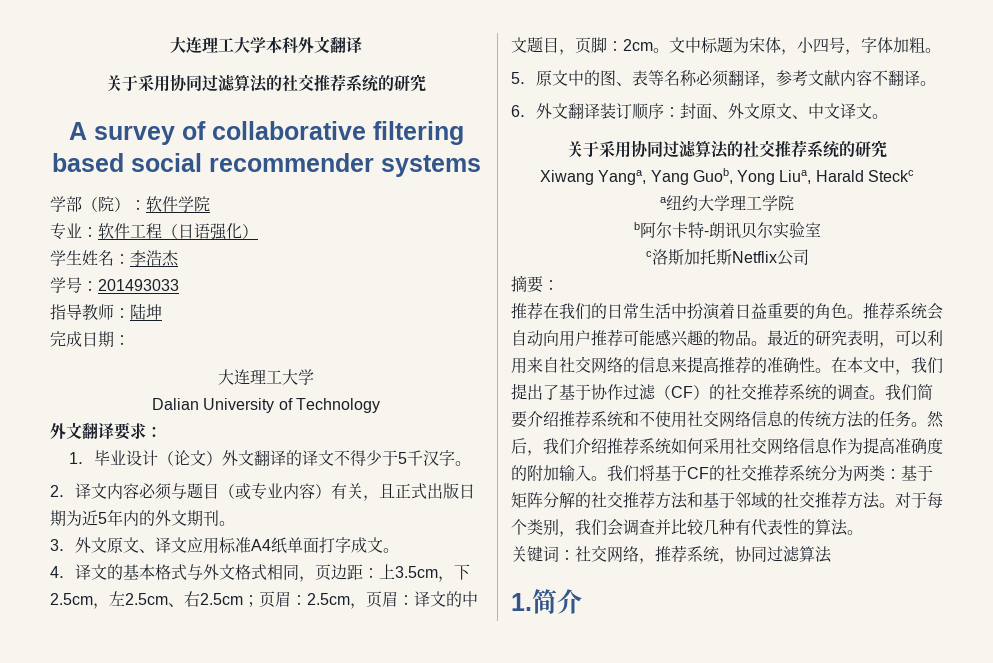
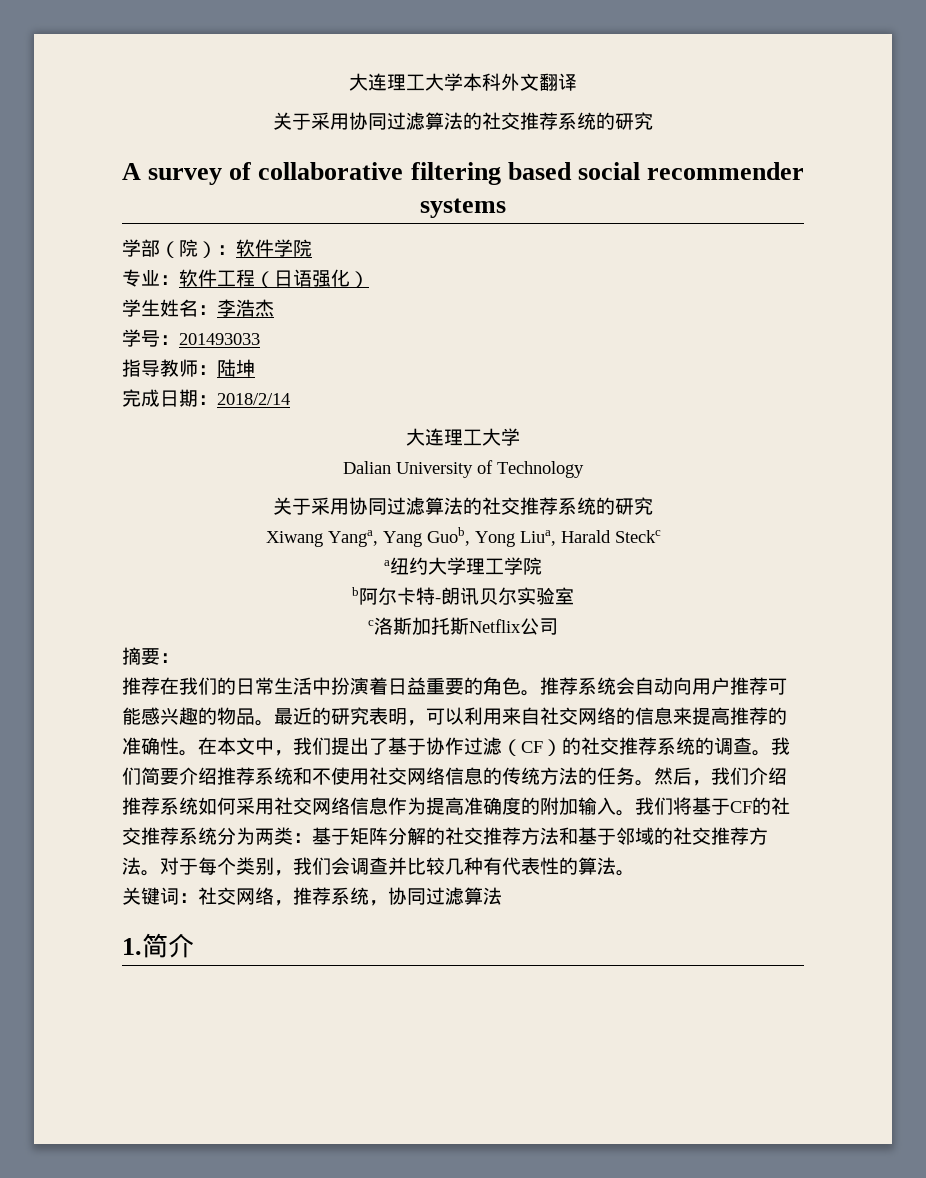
(130, 340) none -> [217,393,290,405] 2018/2/14
[50,422,162,440] [68,450,471,466] [50,483,475,501] [50,509,235,527] [50,537,399,554] [50,564,470,582] [50,591,478,609] [511,37,941,55] [511,70,936,88] [511,103,888,120] // 外文翻译要求： // 1．毕业设计（论文）外文翻译的译文不得少于5千汉字。 // 2．译文内容必须与题目（或专业内容）有关，且正式出版日期为近5年内的外文期刊。 // 3．外文原文、译文应用标准A4纸单面打字成文。 // 4．译文的基本格式与外文格式相同，页边距：上3.5cm，下2.5cm，左2.5cm、右2.5cm；页眉：2.5cm，页眉：译文的中文题目，页脚：2cm。文中标题为宋体，小四号，字体加粗。 // 5．原文中的图、表等名称必须翻译，参考文献内容不翻译。 // 6．外文翻译装订顺序：封面、外文原文、中文译文。 -> (584, 469) none

